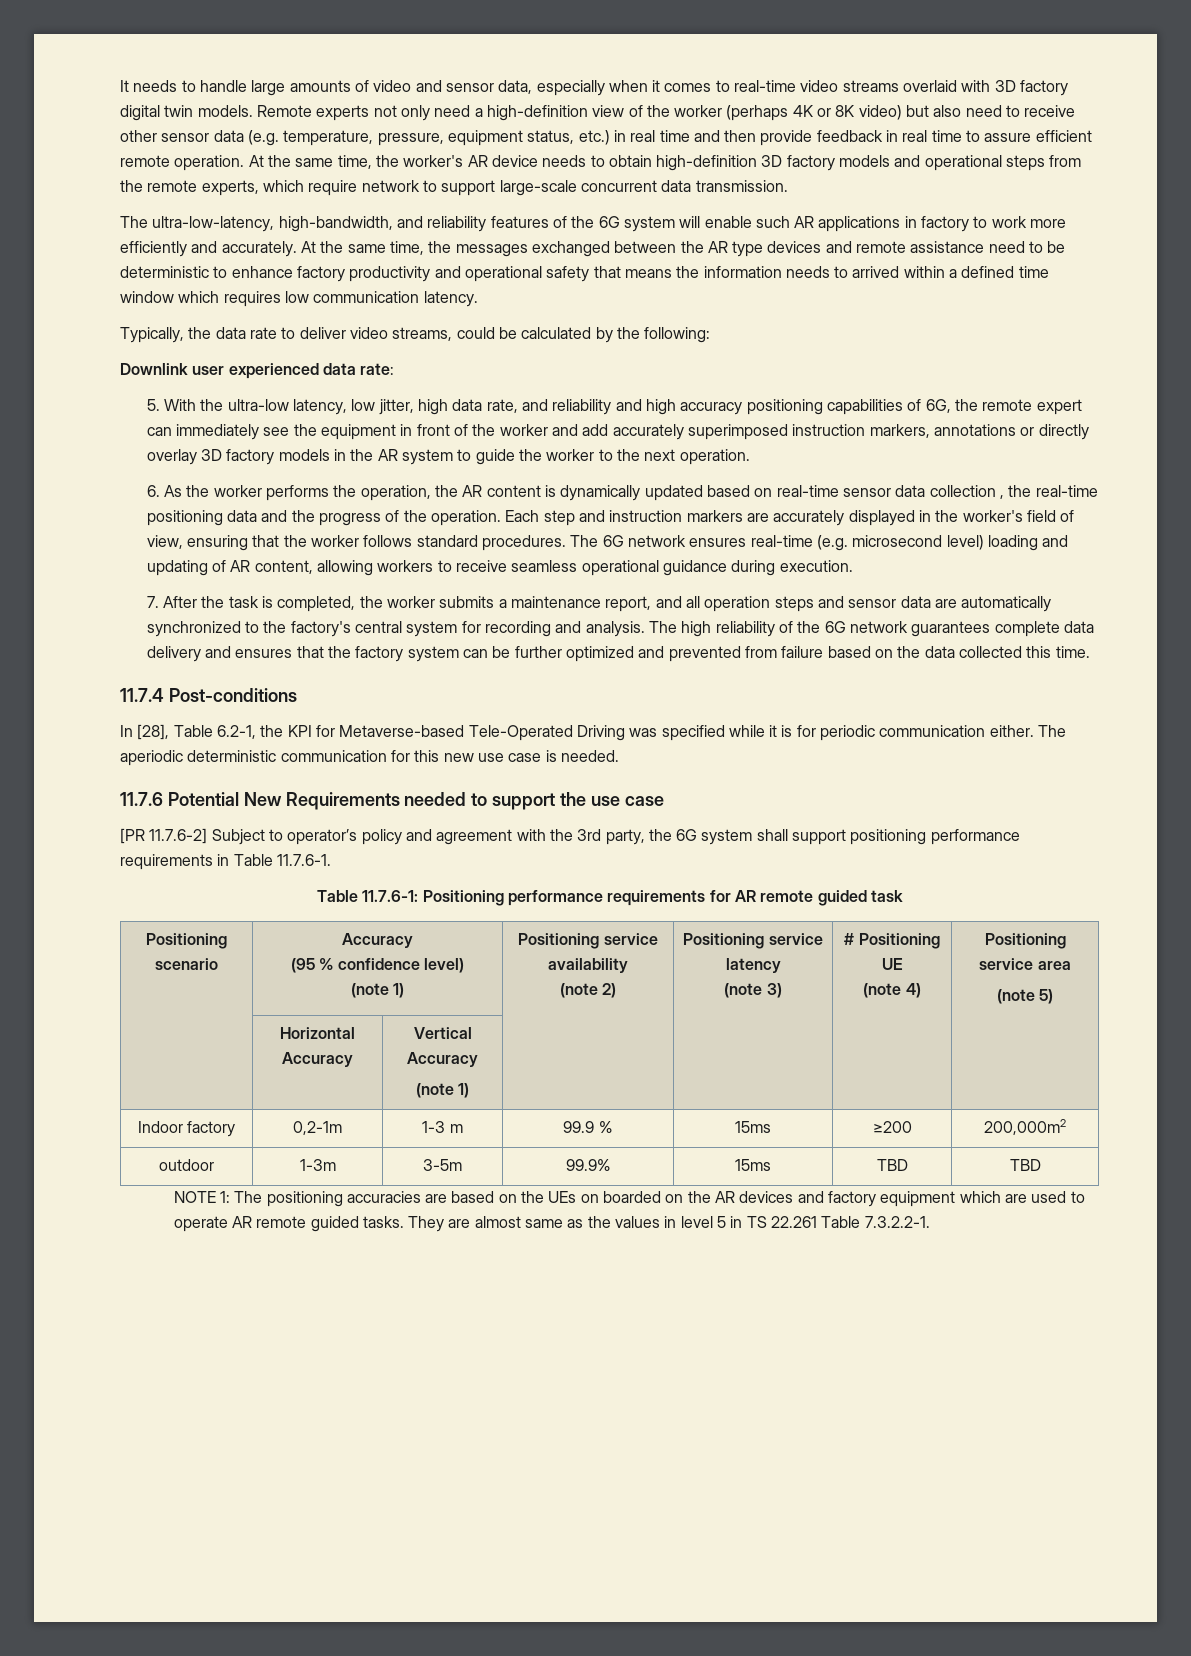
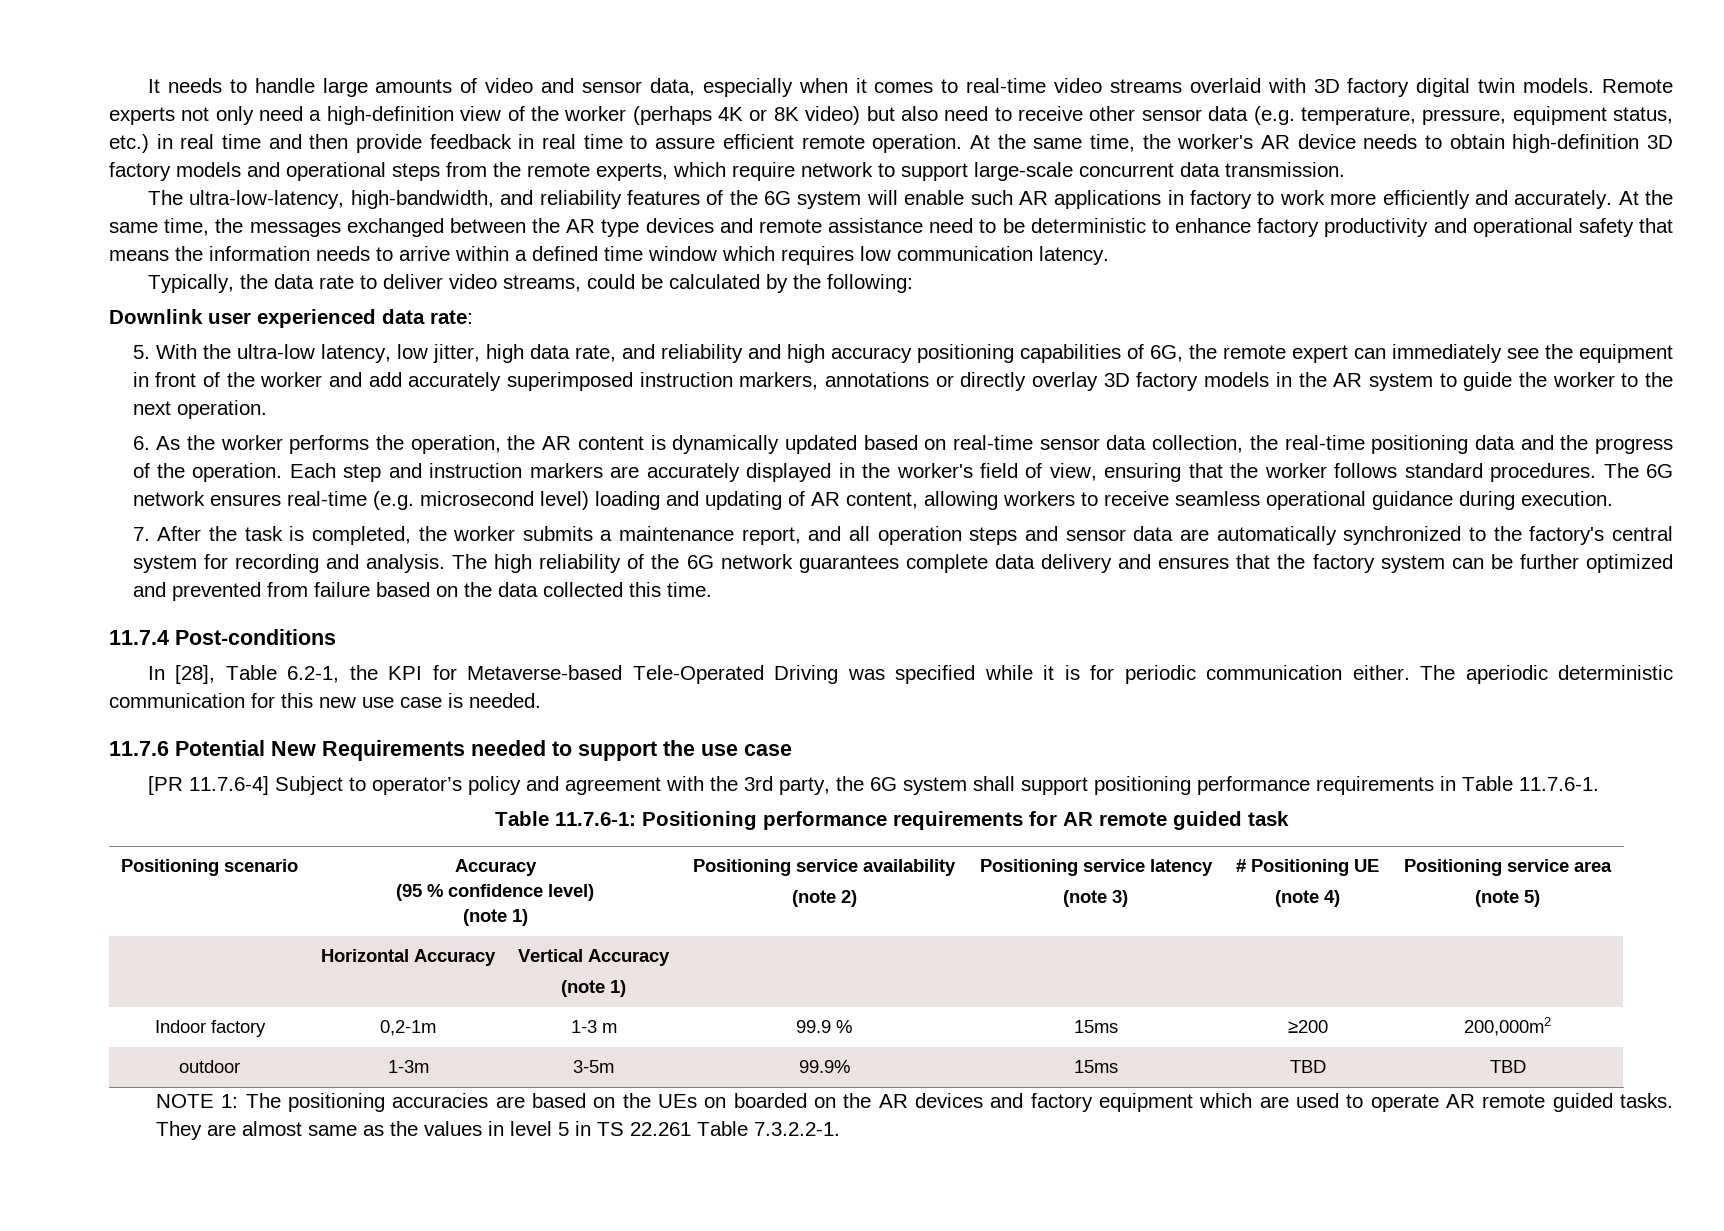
[852,266,900,278] arrived -> [399,246,450,261] arrive
[929,485,1004,499] collection , -> [1152,435,1244,453] collection,
[149,828,208,844] 11.7.6-2] -> [189,776,270,795] 11.7.6-4]

